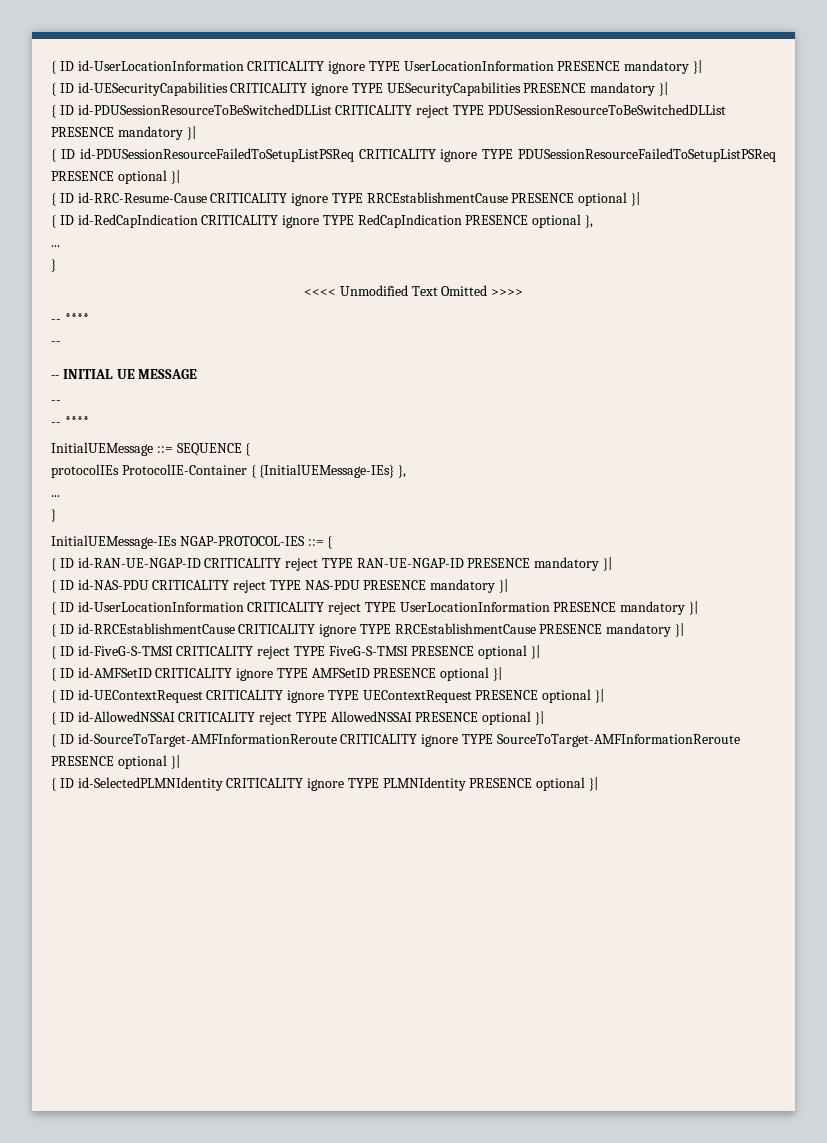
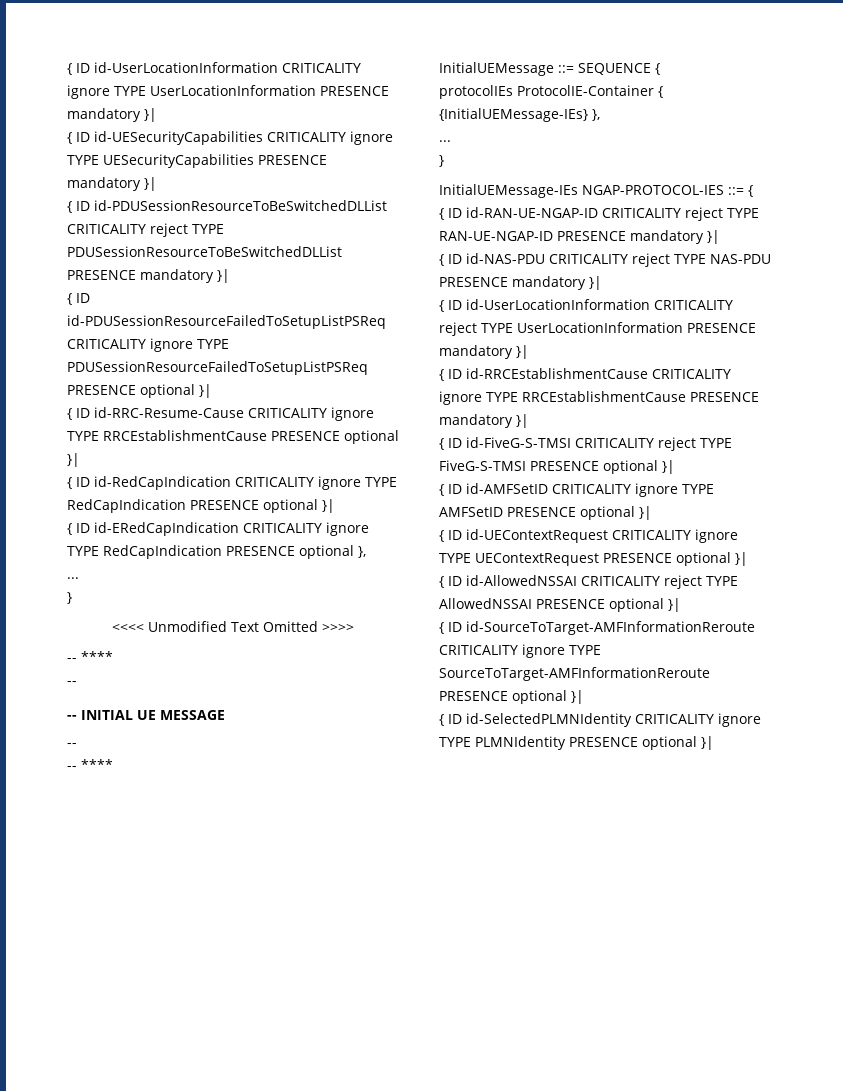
(582, 221) none -> [322,499,335,513] [67,522,369,536] [67,545,354,559] }| // { ID id-ERedCapIndication CRITICALITY ignore TYPE RedCapIndication PRESENCE optional

